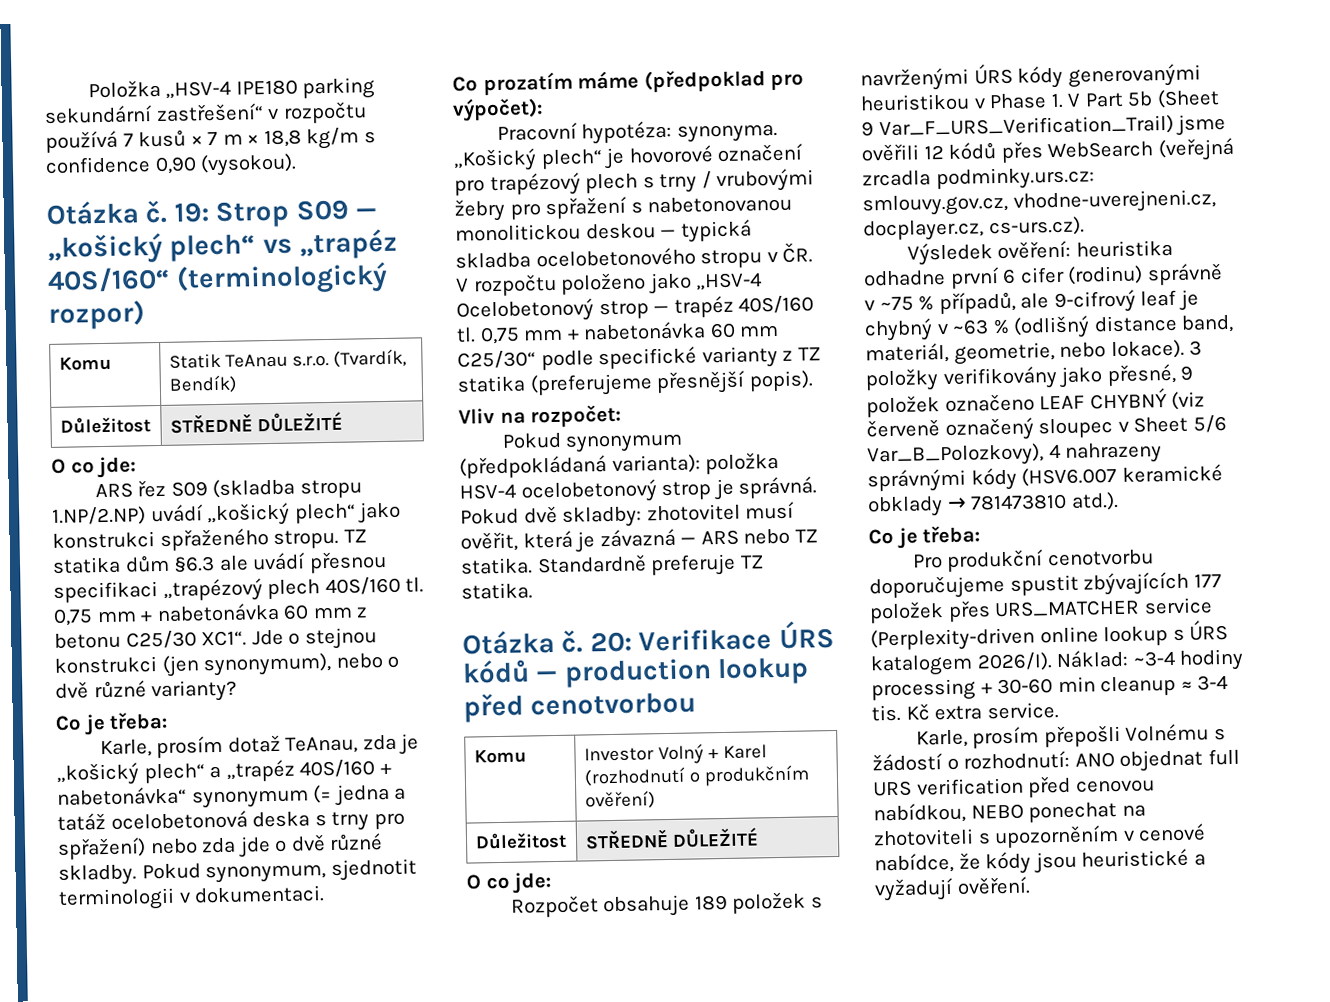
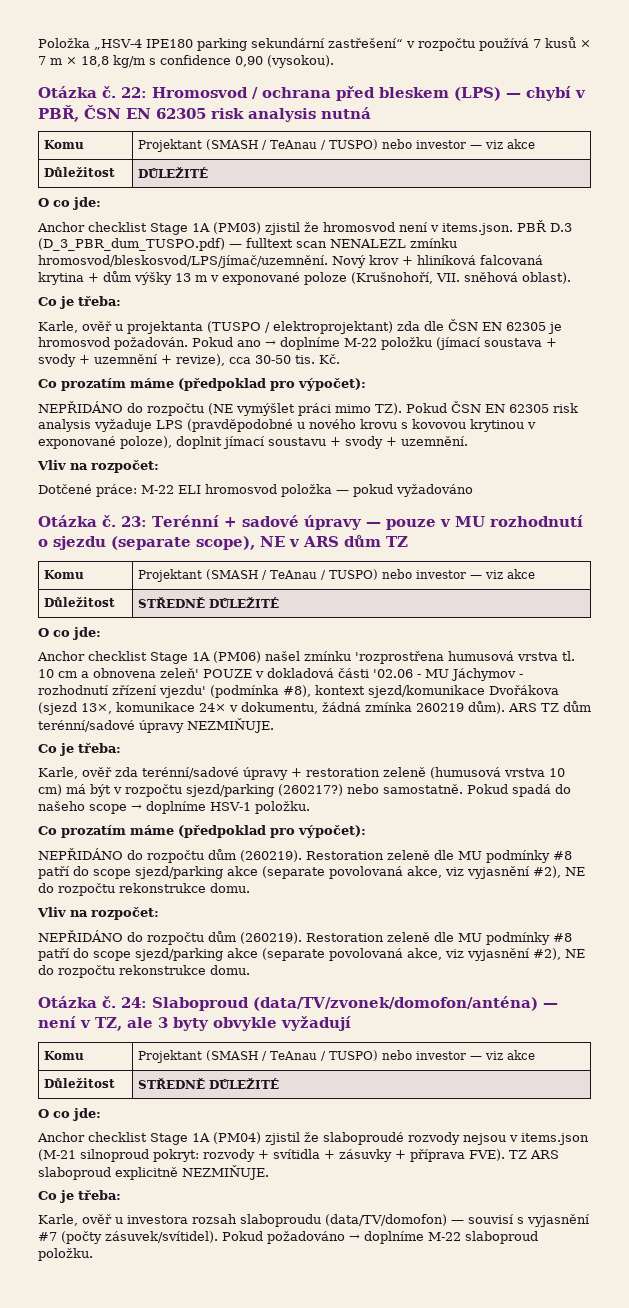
[173,199,378,228] [47,228,399,264] [47,261,389,295] [48,300,145,330] [58,356,112,371] [168,348,407,369] [168,374,238,394] [59,416,151,434] [169,411,343,434] [51,456,138,479] [94,478,362,499] [52,501,402,527] [52,528,367,552] [52,550,387,574] [53,576,425,603] [53,602,369,626] [54,627,377,650] [54,652,400,677] [55,679,238,703] [55,711,169,736] [99,733,420,759] [56,759,392,786] [57,783,407,809] [57,810,405,831] [57,833,384,860] [58,858,417,886] [58,885,326,911] [452,69,805,96] [452,97,544,122] [496,120,778,145] [453,143,804,172] [454,168,815,197] [454,195,793,222] [455,219,752,243] [455,242,814,269] [456,272,763,297] [456,295,815,323] [456,321,780,345] [457,345,821,371] [457,370,814,397] [458,404,623,428] [501,432,684,453] [459,451,780,479] [459,476,818,504] [460,501,796,528] [460,528,818,553] [460,553,764,577] [461,582,533,600] [462,620,835,655] [462,657,810,688] [463,692,697,723] [473,749,527,764] [583,743,767,765] [583,764,810,787] [584,790,656,810] [474,831,567,850] [584,827,759,850] [466,872,553,894] [510,891,823,918] [860,63,1201,92] [860,89,1220,112] [861,113,1227,139] [861,137,1235,163] [862,166,1095,191] [862,189,1216,217] [863,216,1085,242] [906,239,1173,266] [863,263,1223,289] [864,289,1199,315] [864,314,1235,342] [865,339,1203,365] [865,363,1194,392] [866,388,1206,418] [866,414,1227,442] [867,442,1163,468] [867,464,1223,493] [867,491,1119,518] [868,525,982,549] [911,549,1154,572] [869,571,1222,600] [869,597,1213,624] [870,619,1229,652] [870,648,1245,677] [871,675,1229,702] [871,702,1059,722] [915,723,1226,749] [872,748,1240,772] [873,775,1155,798] [873,801,1146,824] [873,823,1207,849] [874,848,1206,875] [874,876,1031,902] 19: Strop S09 — „košický plech“ vs „trapéz 40S/160“ (terminologický rozpor) // Komu | Statik TeAnau s.r.o. (Tvardík, Bendík) // Důležitost | STŘEDNĚ DŮLEŽITÉ // O co jde: // ARS řez S09 (skladba stropu 1.NP/2.NP) uvádí „košický plech“ jako konstrukci spřaženého stropu. TZ statika dům §6.3 ale uvádí přesnou specifikaci „trapézový plech 40S/160 tl. 0,75 mm + nabetonávka 60 mm z betonu C25/30 XC1“. Jde o stejnou konstrukci (jen synonymum), nebo o dvě různé varianty? // Co je třeba: // Karle, prosím dotaž TeAnau, zda je „košický plech“ a „trapéz 40S/160 + nabetonávka“ synonymum (= jedna a tatáž ocelobetonová deska s trny pro spřažení) nebo zda jde o dvě různé skladby. Pokud synonymum, sjednotit terminologii v dokumentaci. // Co prozatím máme (předpoklad pro výpočet): // Pracovní hypotéza: synonyma. „Košický plech“ je hovorové označení pro trapézový plech s trny / vrubovými žebry pro spřažení s nabetonovanou monolitickou deskou — typická skladba ocelobetonového stropu v ČR. V rozpočtu položeno jako „HSV-4 Ocelobetonový strop — trapéz 40S/160 tl. 0,75 mm + nabetonávka 60 mm C25/30“ podle specifické varianty z TZ statika (preferujeme přesnější popis). // Vliv na rozpočet: // Pokud synonymum (předpokládaná varianta): položka HSV-4 ocelobetonový strop je správná. Pokud dvě skladby: zhotovitel musí ověřit, která je závazná — ARS nebo TZ statika. Standardně preferuje TZ statika. // Otázka č. 20: Verifikace ÚRS kódů — production lookup před cenotvorbou // Komu | Investor Volný + Karel (rozhodnutí o produkčním ověření) // Důležitost | STŘEDNĚ DŮLEŽITÉ // O co jde: // Rozpočet obsahuje 189 položek s navrženými ÚRS kódy generovanými heuristikou v Phase 1. V Part 5b (Sheet 9 Var_F_URS_Verification_Trail) jsme ověřili 12 kódů přes WebSearch (veřejná zrcadla podminky.urs.cz: smlouvy.gov.cz, vhodne-uverejneni.cz, docplayer.cz, cs-urs.cz). // Výsledek ověření: heuristika odhadne první 6 cifer (rodinu) správně v ~75 % případů, ale 9-cifrový leaf je chybný v ~63 % (odlišný distance band, materiál, geometrie, nebo lokace). 3 položky verifikovány jako přesné, 9 položek označeno LEAF CHYBNÝ (viz červeně označený sloupec v Sheet 5/6 Var_B_Polozkovy), 4 nahrazeny správnými kódy (HSV6.007 keramické obklady → 781473810 atd.). // Co je třeba: // Pro produkční cenotvorbu doporučujeme spustit zbývajících 177 položek přes URS_MATCHER service (Perplexity-driven online lookup s ÚRS katalogem 2026/I). Náklad: ~3-4 hodiny processing + 30-60 min cleanup ≈ 3-4 tis. Kč extra service. // Karle, prosím přepošli Volnému s žádostí o rozhodnutí: ANO objednat full URS verification před cenovou nabídkou, NEBO ponechat na zhotoviteli s upozorněním v cenové nabídce, že kódy jsou heuristické a vyžadují ověření. -> [121,86,586,101] [38,105,371,122] [44,140,85,149] [138,139,536,152] [44,167,116,177] [138,167,209,178] [38,197,101,210] [37,220,572,235] [38,238,457,251] [38,255,543,268] [38,271,571,285] [38,296,121,309] [38,319,562,334] [38,337,557,350] [38,354,340,367] [38,378,366,391] [38,401,578,416] [38,419,536,432] [38,436,468,449] [37,460,159,473] [38,484,473,497] [38,515,583,530] [38,535,408,550] [44,570,85,579] [138,569,536,582] [44,597,116,607] [138,597,280,608] [38,627,101,640] [37,651,575,664] [38,668,523,681] [38,685,559,698] [38,701,591,715] [38,718,274,733] [38,743,121,756] [38,767,565,780] [38,784,571,797] [38,801,310,814] [38,825,366,838] [38,848,572,863] [38,866,585,879] [38,883,250,896] [37,907,159,920] [38,930,572,945] [38,948,585,961] [38,965,250,978] [38,996,558,1011] [38,1016,351,1031] [44,1051,85,1060] [138,1050,536,1063] [44,1078,116,1088] [138,1078,280,1089] [38,1108,101,1121] [37,1132,589,1145] [38,1149,559,1162] [38,1165,269,1180] [38,1190,121,1203] [38,1214,590,1227] [38,1231,538,1244] [38,1248,93,1261] 22: Hromosvod / ochrana před bleskem (LPS) — chybí v PBŘ, ČSN EN 62305 risk analysis nutná // Komu | Projektant (SMASH / TeAnau / TUSPO) nebo investor — viz akce // Důležitost | DŮLEŽITÉ // O co jde: // Anchor checklist Stage 1A (PM03) zjistil že hromosvod není v items.json. PBŘ D.3 (D_3_PBR_dum_TUSPO.pdf) — fulltext scan NENALEZL zmínku hromosvod/bleskosvod/LPS/jímač/uzemnění. Nový krov + hliníková falcovaná krytina + dům výšky 13 m v exponované poloze (Krušnohoří, VII. sněhová oblast). // Co je třeba: // Karle, ověř u projektanta (TUSPO / elektroprojektant) zda dle ČSN EN 62305 je hromosvod požadován. Pokud ano → doplníme M-22 položku (jímací soustava + svody + uzemnění + revize), cca 30-50 tis. Kč. // Co prozatím máme (předpoklad pro výpočet): // NEPŘIDÁNO do rozpočtu (NE vymýšlet práci mimo TZ). Pokud ČSN EN 62305 risk analysis vyžaduje LPS (pravděpodobné u nového krovu s kovovou krytinou v exponované poloze), doplnit jímací soustavu + svody + uzemnění. // Vliv na rozpočet: // Dotčené práce: M-22 ELI hromosvod položka — pokud vyžadováno // Otázka č. 23: Terénní + sadové úpravy — pouze v MU rozhodnutí o sjezdu (separate scope), NE v ARS dům TZ // Komu | Projektant (SMASH / TeAnau / TUSPO) nebo investor — viz akce // Důležitost | STŘEDNĚ DŮLEŽITÉ // O co jde: // Anchor checklist Stage 1A (PM06) našel zmínku 'rozprostřena humusová vrstva tl. 10 cm a obnovena zeleň' POUZE v dokladová části '02.06 - MU Jáchymov - rozhodnutí zřízení vjezdu' (podmínka #8), kontext sjezd/komunikace Dvořákova (sjezd 13×, komunikace 24× v dokumentu, žádná zmínka 260219 dům). ARS TZ dům terénní/sadové úpravy NEZMIŇUJE. // Co je třeba: // Karle, ověř zda terénní/sadové úpravy + restoration zeleně (humusová vrstva 10 cm) má být v rozpočtu sjezd/parking (260217?) nebo samostatně. Pokud spadá do našeho scope → doplníme HSV-1 položku. // Co prozatím máme (předpoklad pro výpočet): // NEPŘIDÁNO do rozpočtu dům (260219). Restoration zeleně dle MU podmínky #8 patří do scope sjezd/parking akce (separate povolovaná akce, viz vyjasnění #2), NE do rozpočtu rekonstrukce domu. // Vliv na rozpočet: // NEPŘIDÁNO do rozpočtu dům (260219). Restoration zeleně dle MU podmínky #8 patří do scope sjezd/parking akce (separate povolovaná akce, viz vyjasnění #2), NE do rozpočtu rekonstrukce domu. // Otázka č. 24: Slaboproud (data/TV/zvonek/domofon/anténa) — není v TZ, ale 3 byty obvykle vyžadují // Komu | Projektant (SMASH / TeAnau / TUSPO) nebo investor — viz akce // Důležitost | STŘEDNĚ DŮLEŽITÉ // O co jde: // Anchor checklist Stage 1A (PM04) zjistil že slaboproudé rozvody nejsou v items.json (M-21 silnoproud pokryt: rozvody + svítidla + zásuvky + příprava FVE). TZ ARS slaboproud explicitně NEZMIŇUJE. // Co je třeba: // Karle, ověř u investora rozsah slaboproudu (data/TV/domofon) — souvisí s vyjasnění #7 (počty zásuvek/svítidel). Pokud požadováno → doplníme M-22 slaboproud položku.

